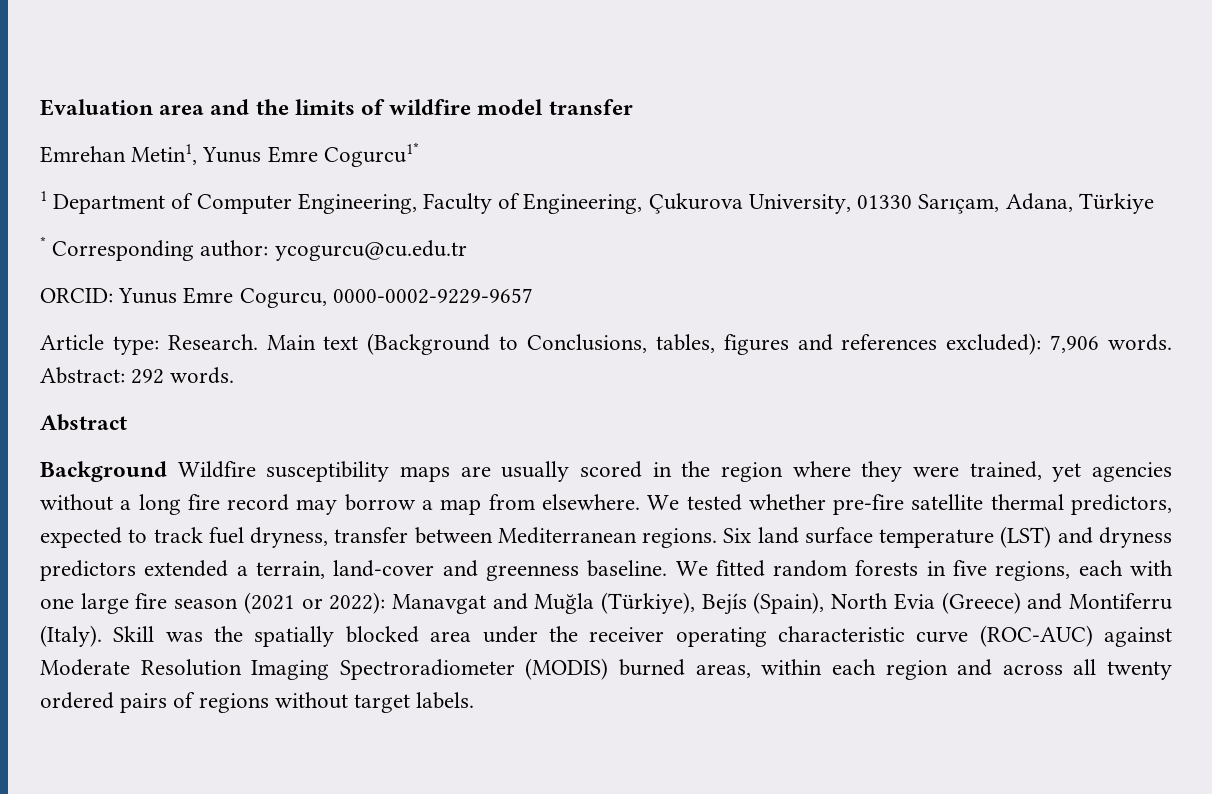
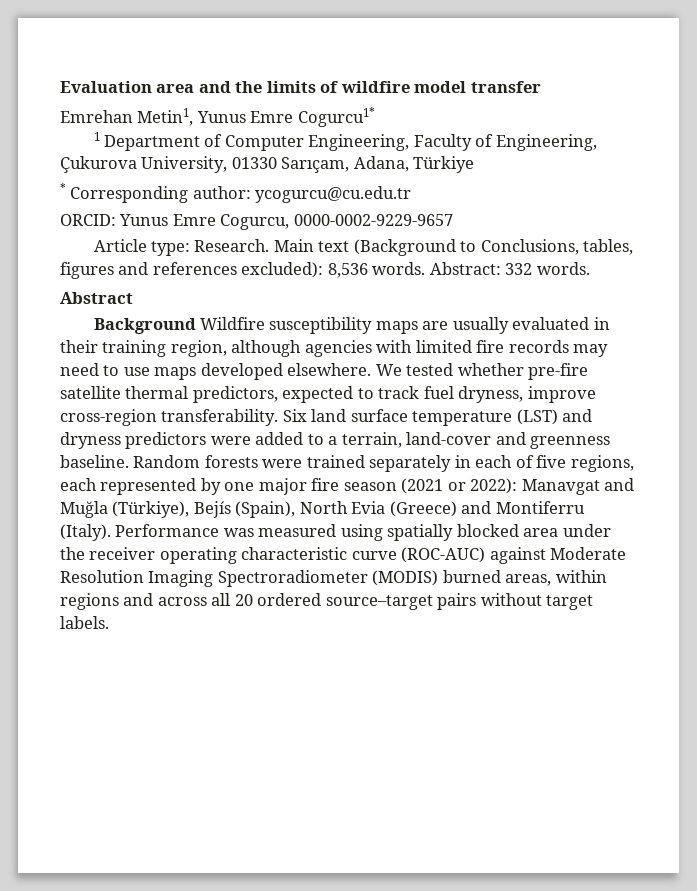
[1050,335,1100,353] 7,906 -> [327,263,368,278] 8,536
[131,369,165,384] 292 -> [505,263,533,275] 332
[580,461,1172,482] [40,494,535,515] scored in the region where they were trained, yet agencies without a long fire record may borrow a map from -> [512,317,610,330] [60,340,609,357] [60,363,283,380] evaluated in their training region, although agencies with limited fire records may need to use maps developed
[334,527,718,548] transfer between Mediterranean regions. -> [527,386,596,403] [60,409,279,426] improve cross-region transferability.
[144,560,229,577] extended -> [210,432,324,445] were added to
[675,560,1173,581] [40,593,129,614] We fitted random forests in five regions, each with one large -> [133,455,634,472] [60,478,307,495] Random forests were trained separately in each of five regions, each represented by one major
[113,626,244,642] Skill was the -> [115,524,383,541] Performance was measured using
[831,659,948,680] each region -> [60,593,119,610] regions
[1107,661,1173,680] [40,692,269,713] twenty ordered pairs of regions -> [234,593,477,610] 20 ordered source–target pairs

